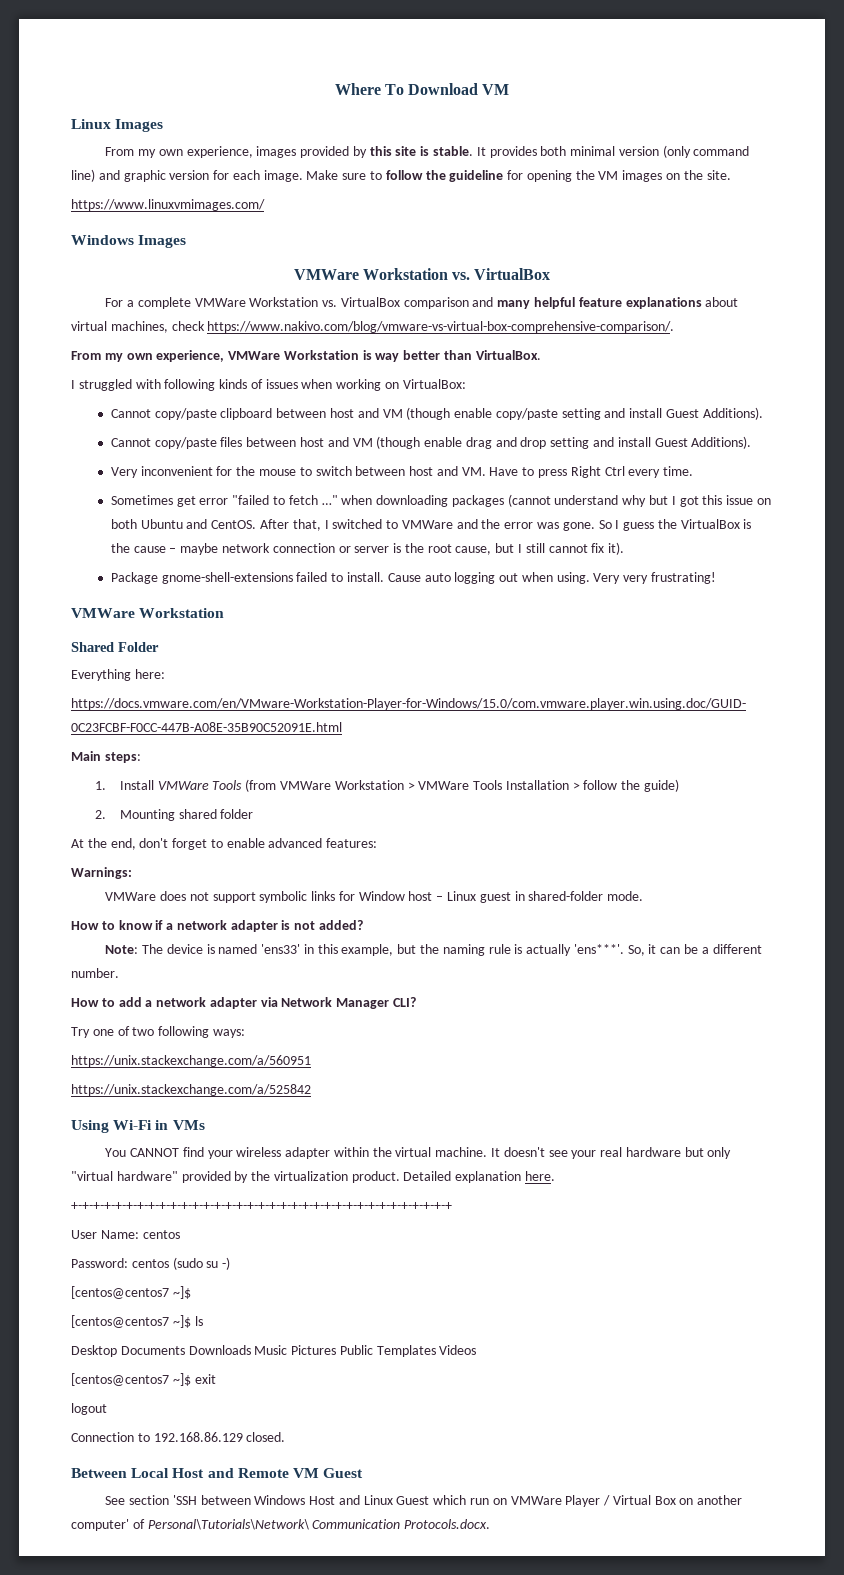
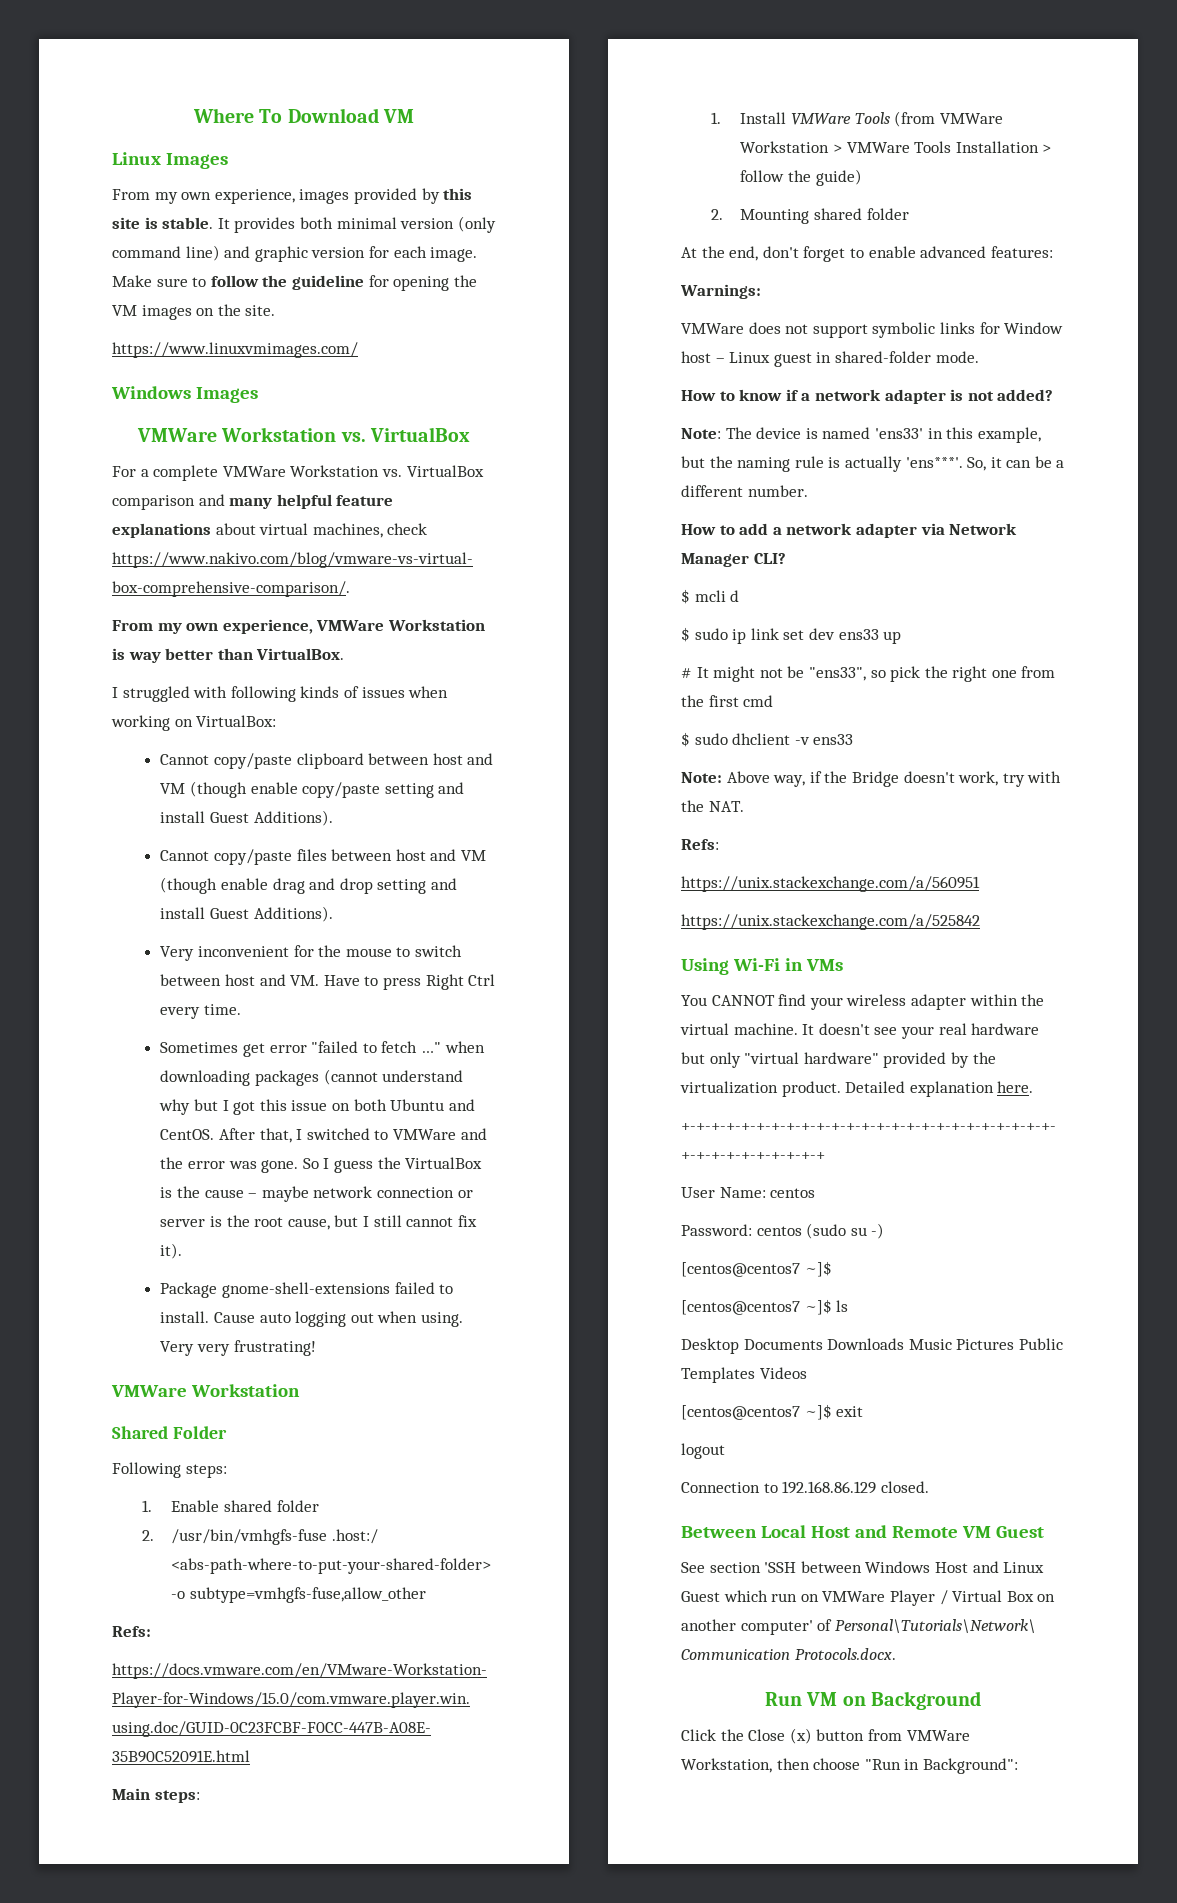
[71,669,165,681] Everything here: -> [112,1462,227,1478] [141,1500,319,1512] [141,1529,378,1545] [171,1558,492,1574] [171,1587,426,1603] [112,1626,151,1637] Following steps: // 1. Enable shared folder // 2. /usr/bin/vmhgfs-fuse .host:/ <abs-path-where-to-put-your-shared-folder> -o subtype=vmhgfs-fuse,allow_other // Refs:
[71,1026,245,1038] Try one of two following ways: -> [681,589,740,604] [681,627,902,644] [681,666,1056,682] [681,695,774,707] [681,732,854,747] [681,771,1062,787] [681,800,744,812] [681,839,719,850] $ mcli d // $ sudo ip link set dev ens33 up // # It might not be "ens33", so pick the right one from the first cmd // $ sudo dhclient -v ens33 // Note: Above way, if the Bridge doesn't work, try with the NAT. // Refs:
(491, 1524) none -> [765,1691,981,1710] [681,1728,970,1744] [681,1758,1018,1774] // Run VM on Background // Click the Close (x) button from VMWare Workstation, then choose "Run in Background":

